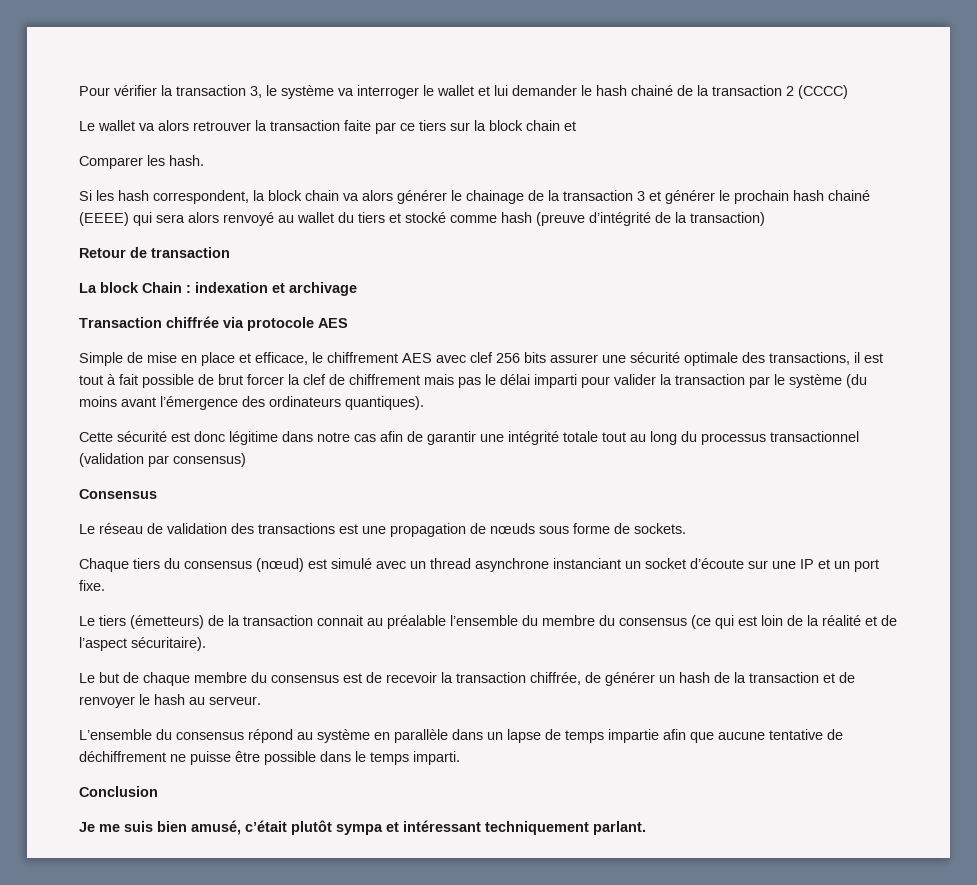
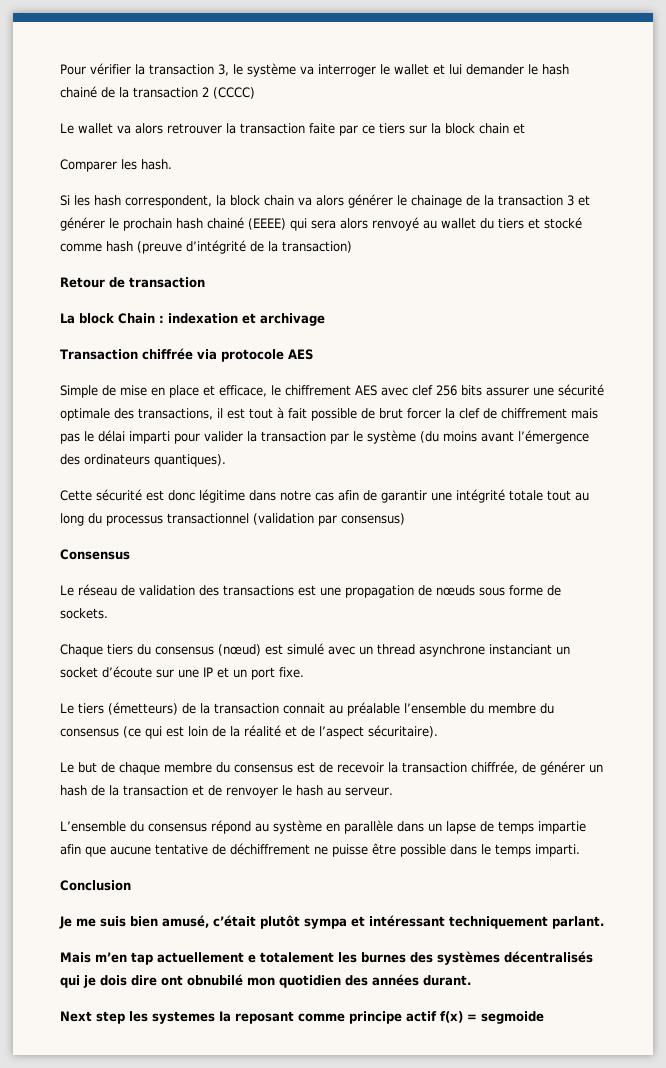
(646, 828) none -> [60,951,593,965] [60,974,471,988] [60,1011,544,1024] // Mais m’en tap actuellement e totalement les burnes des systèmes décentralisés qui je dois dire ont obnubilé mon quotidien des années durant. // Next step les systemes Ia reposant comme principe actif f(x) = segmoide

